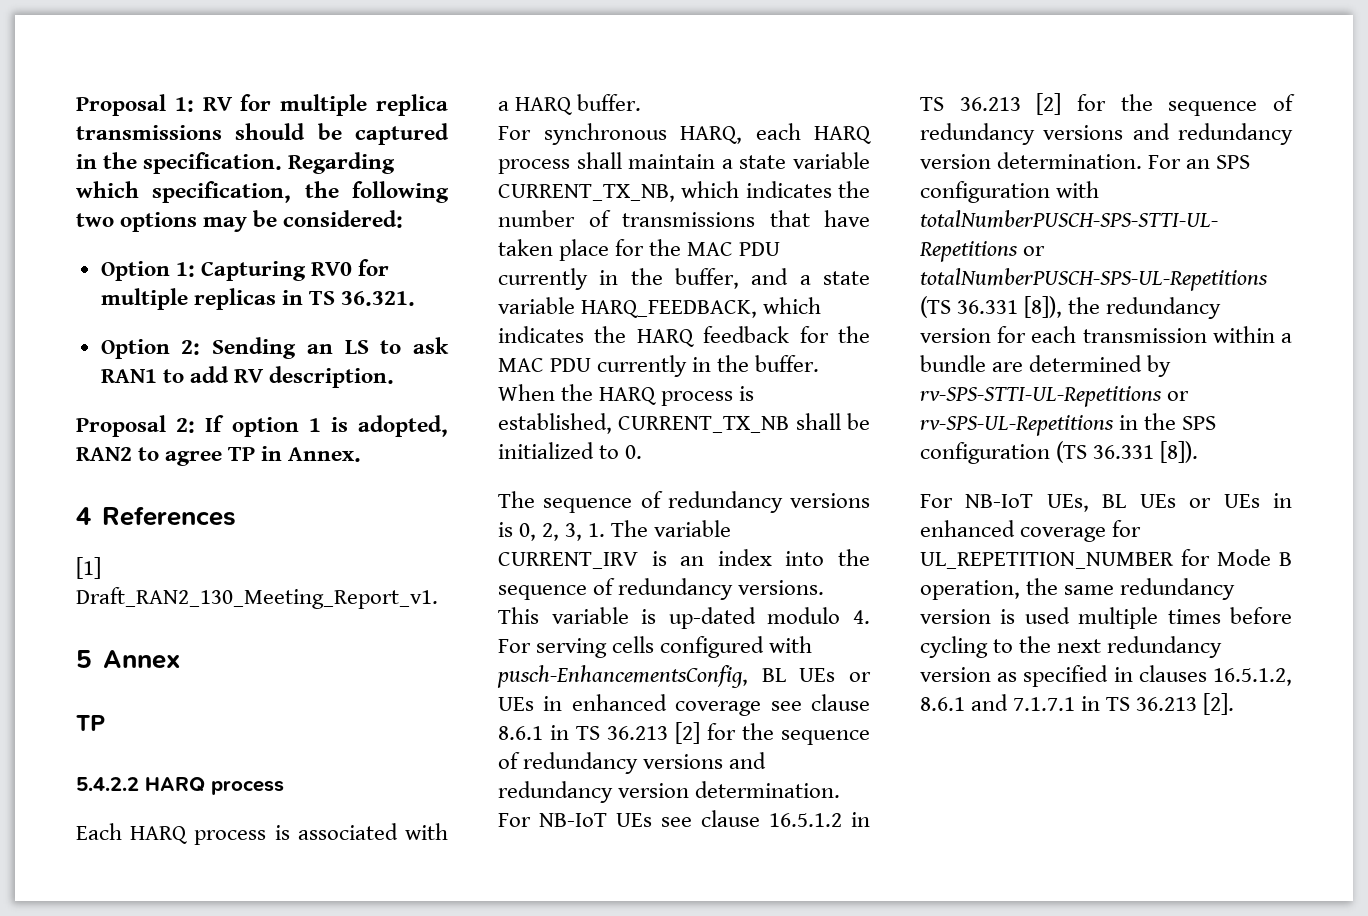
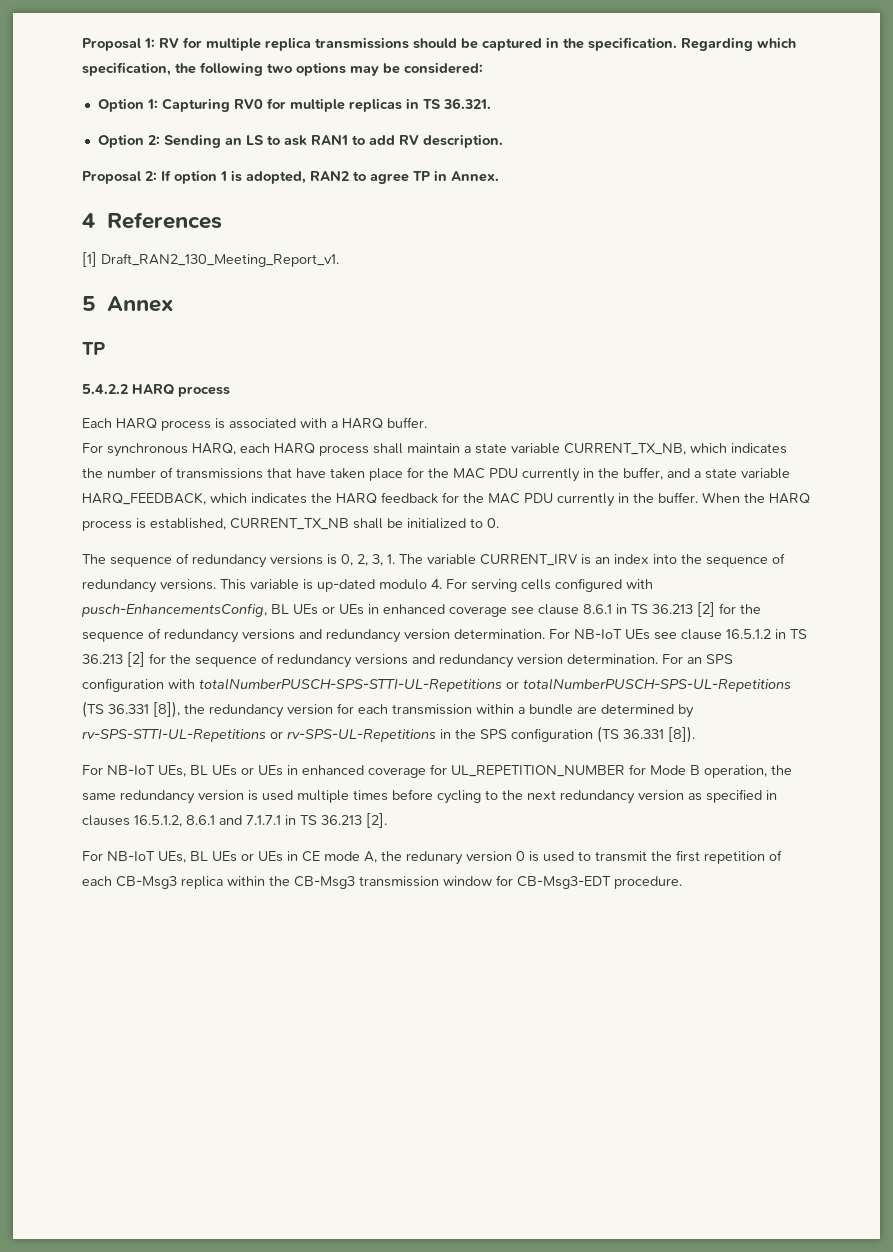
(1235, 704) none -> [82,850,782,865] [82,875,682,889] // For NB-IoT UEs, BL UEs or UEs in CE mode A, the redunary version 0 is used to transmit the first repetition of each CB-Msg3 replica within the CB-Msg3 transmission window for CB-Msg3-EDT procedure.

